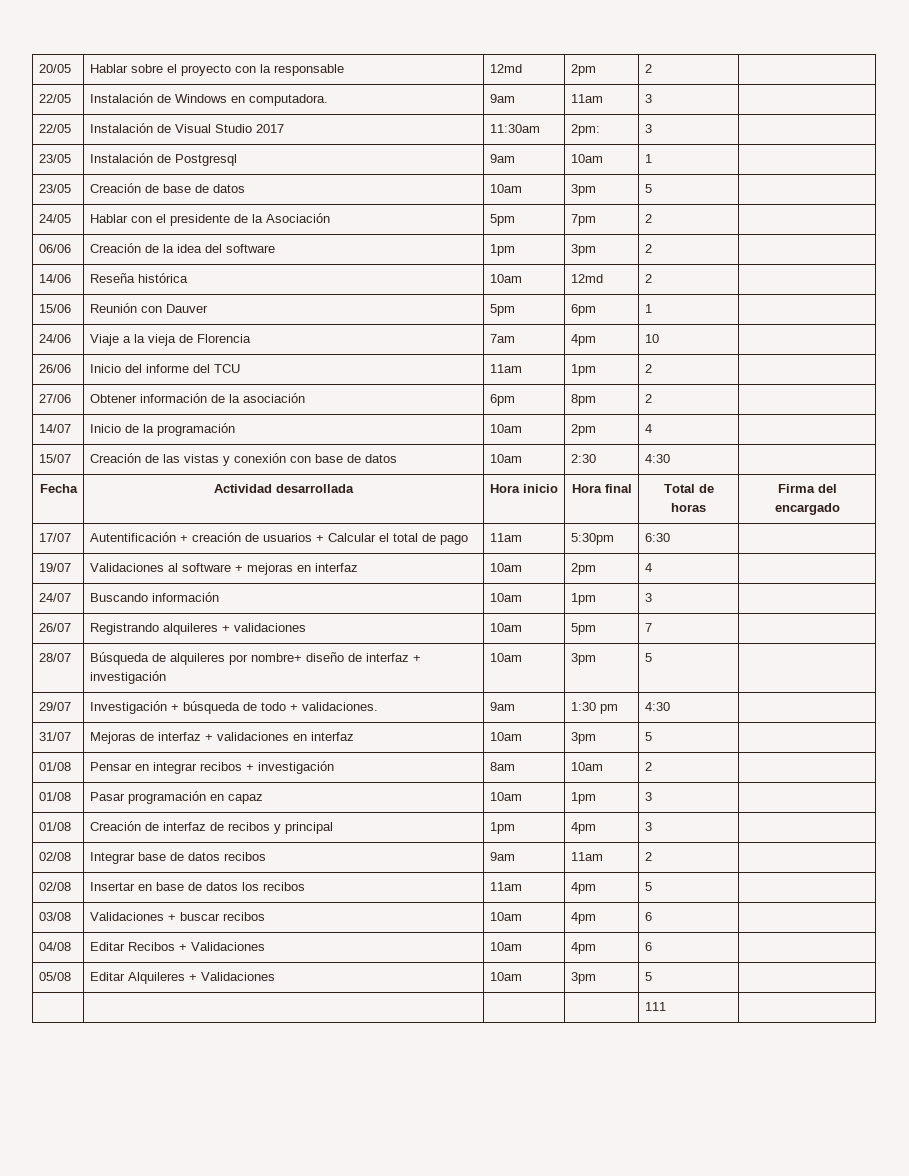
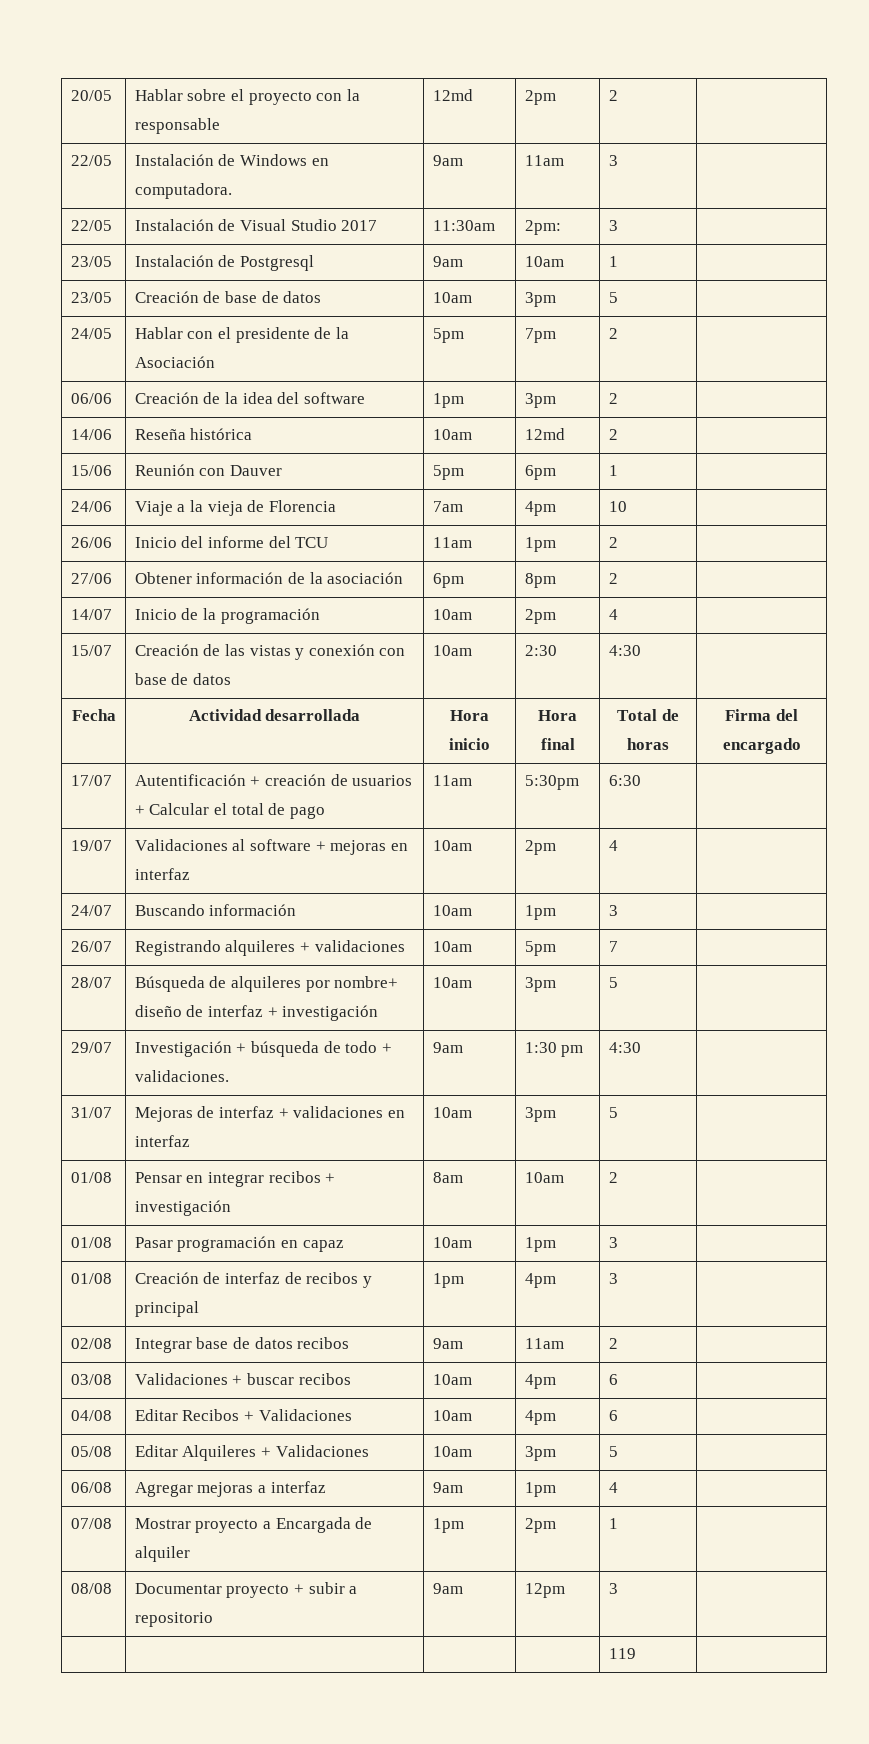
[38,882,71,891] [89,882,305,891] [489,882,522,891] [570,882,596,894] [644,882,652,891] // 02/08 | Insertar en base de datos los recibos | 11am | 4pm | 5 | -> (618, 1343) none
[644,1002,666,1011] | | | | 111 -> [70,1482,112,1493] [134,1481,326,1497] [432,1482,463,1493] [524,1482,556,1497] [608,1482,618,1493] [70,1518,112,1529] [134,1517,373,1533] [134,1546,190,1562] [432,1518,464,1533] [524,1518,556,1533] [608,1518,618,1529] [70,1583,112,1594] [134,1582,358,1598] [134,1612,213,1627] [432,1583,463,1594] [524,1583,565,1598] [608,1583,618,1594] [608,1648,636,1659] 06/08 | Agregar mejoras a interfaz | 9am | 1pm | 4 | // 07/08 | Mostrar proyecto a Encargada de alquiler | 1pm | 2pm | 1 | // 08/08 | Documentar proyecto + subir a repositorio | 9am | 12pm | 3 | // | | | | 119

